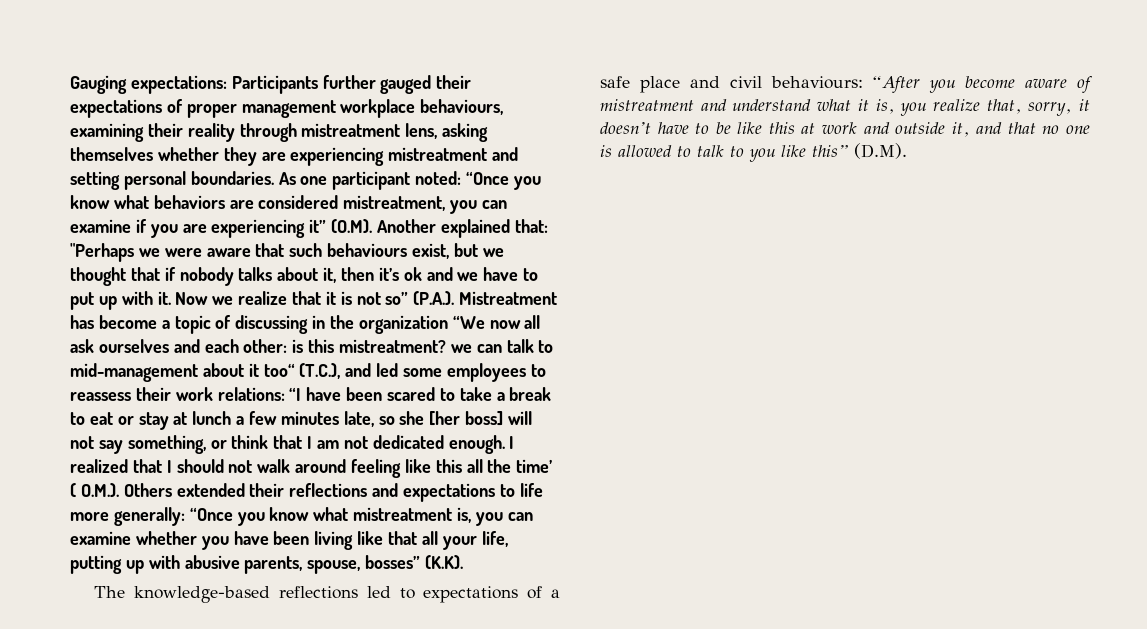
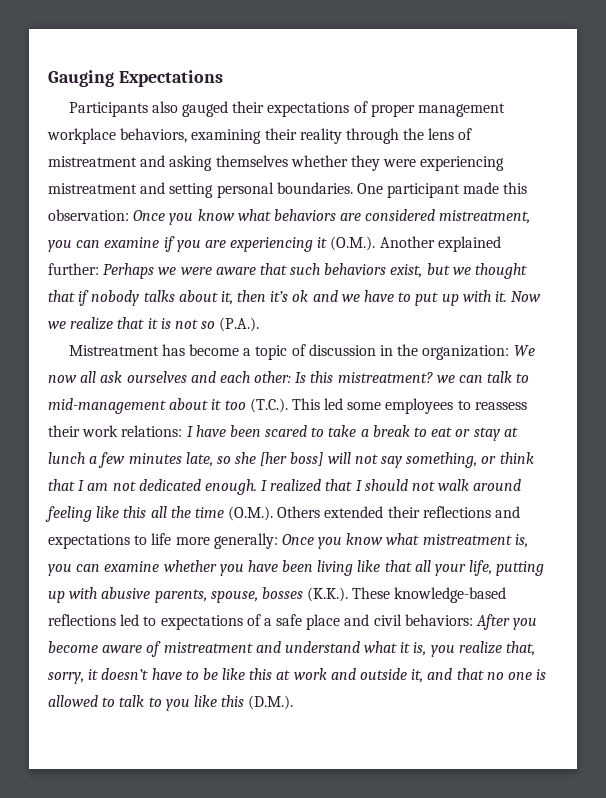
[130,75,376,94] expectations: Participants further -> [118,70,223,87] [68,101,178,117] Expectations // Participants also
[420,99,504,115] behaviours, -> [120,128,188,143] behaviors,
[301,123,438,139] mistreatment lens, -> [403,128,473,140] [48,155,166,167] the lens of mistreatment and
[261,152,286,161] are -> [383,159,417,167] were
[278,171,510,190] As one participant noted: “Once -> [356,182,528,198] [48,209,166,221] One participant made this observation: Once
[309,219,548,238] [70,243,134,262] it” (O.M). Another explained that: "Perhaps -> [317,236,501,252] [48,263,155,279] it (O.M.). Another explained further: Perhaps
[327,243,408,257] behaviours -> [324,263,387,275] behaviors
[385,291,409,305] so” -> [201,321,216,329] so
(455, 298) none -> (260, 324) //
[235,315,309,334] discussing -> [308,344,376,356] discussion
[358,315,485,334] organization “We -> [422,345,535,360] organization: We
[292,339,304,353] is -> [295,372,307,383] Is
[263,363,372,379] too“ (T.C.), and -> [224,398,320,413] too (T.C.). This
[289,387,302,401] “I -> [186,426,193,437] I
[516,459,553,473] [70,483,119,498] time’ ( O.M.). -> [194,506,274,521] time (O.M.).
[189,507,233,521] “Once -> [281,534,314,545] Once
[365,555,464,570] [94,586,126,598] bosses” (K.K). // The -> [261,587,391,602] bosses (K.K.). These
[771,76,920,93] behaviours: “After -> [404,614,511,630] behaviors: After
[812,143,907,159] this” (D.M). -> [221,695,294,710] this (D.M.).

